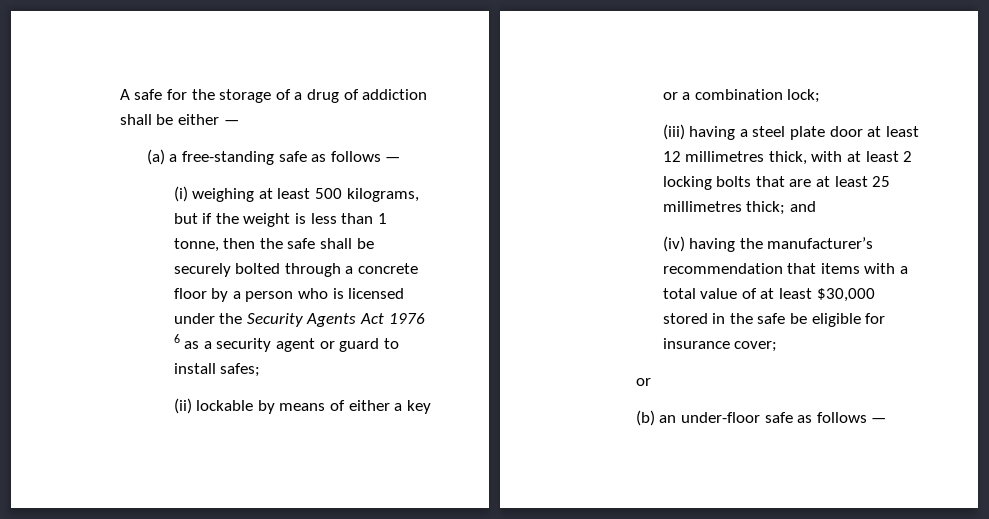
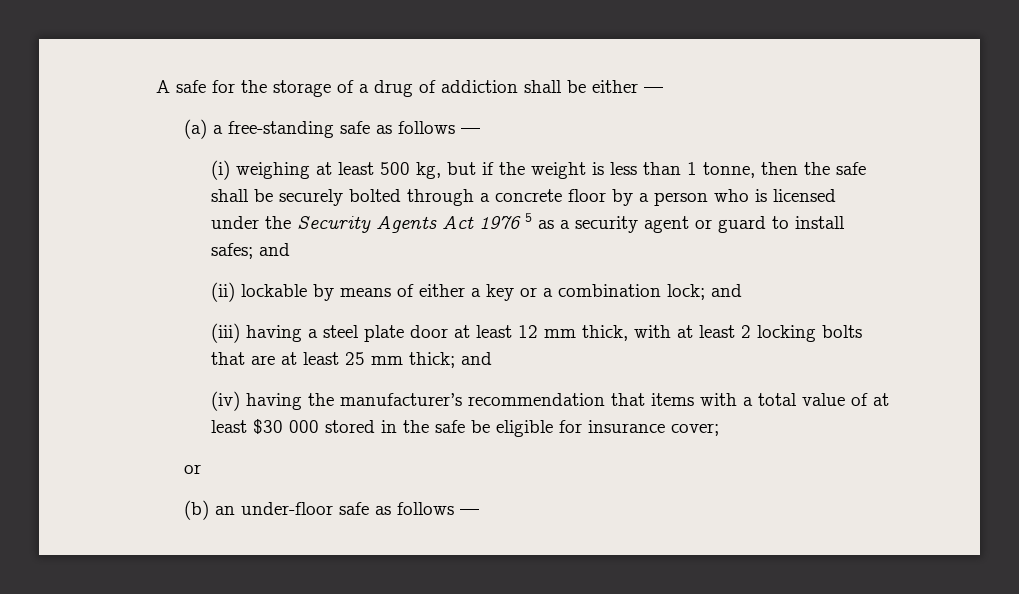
[346,188,419,202] kilograms, -> [415,162,441,179] kg,
[173,334,180,343] 6 -> [524,213,532,222] 5
(261, 370) none -> [258,243,290,256] and
(821, 96) none -> [710,284,742,297] and
[685,151,765,162] millimetres -> [543,329,576,338] mm
[662,201,742,212] millimetres -> [370,356,403,365] mm
[816,288,875,302] $30,000 -> [252,419,319,435] $30 000

